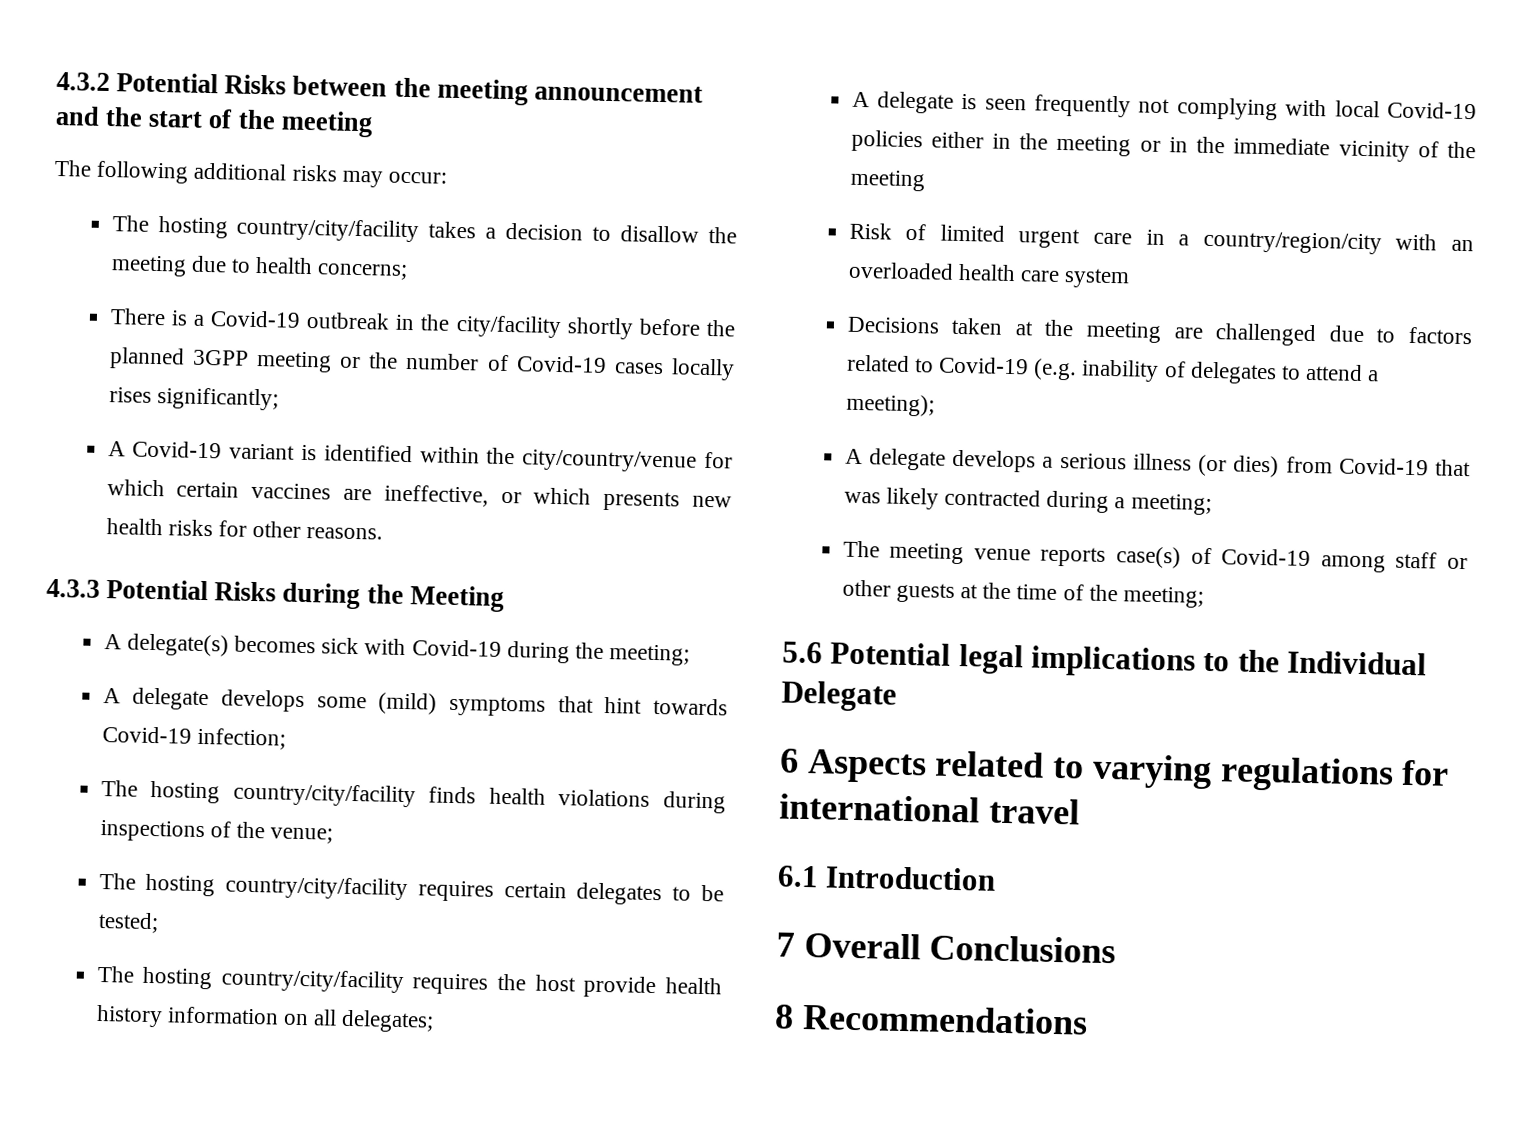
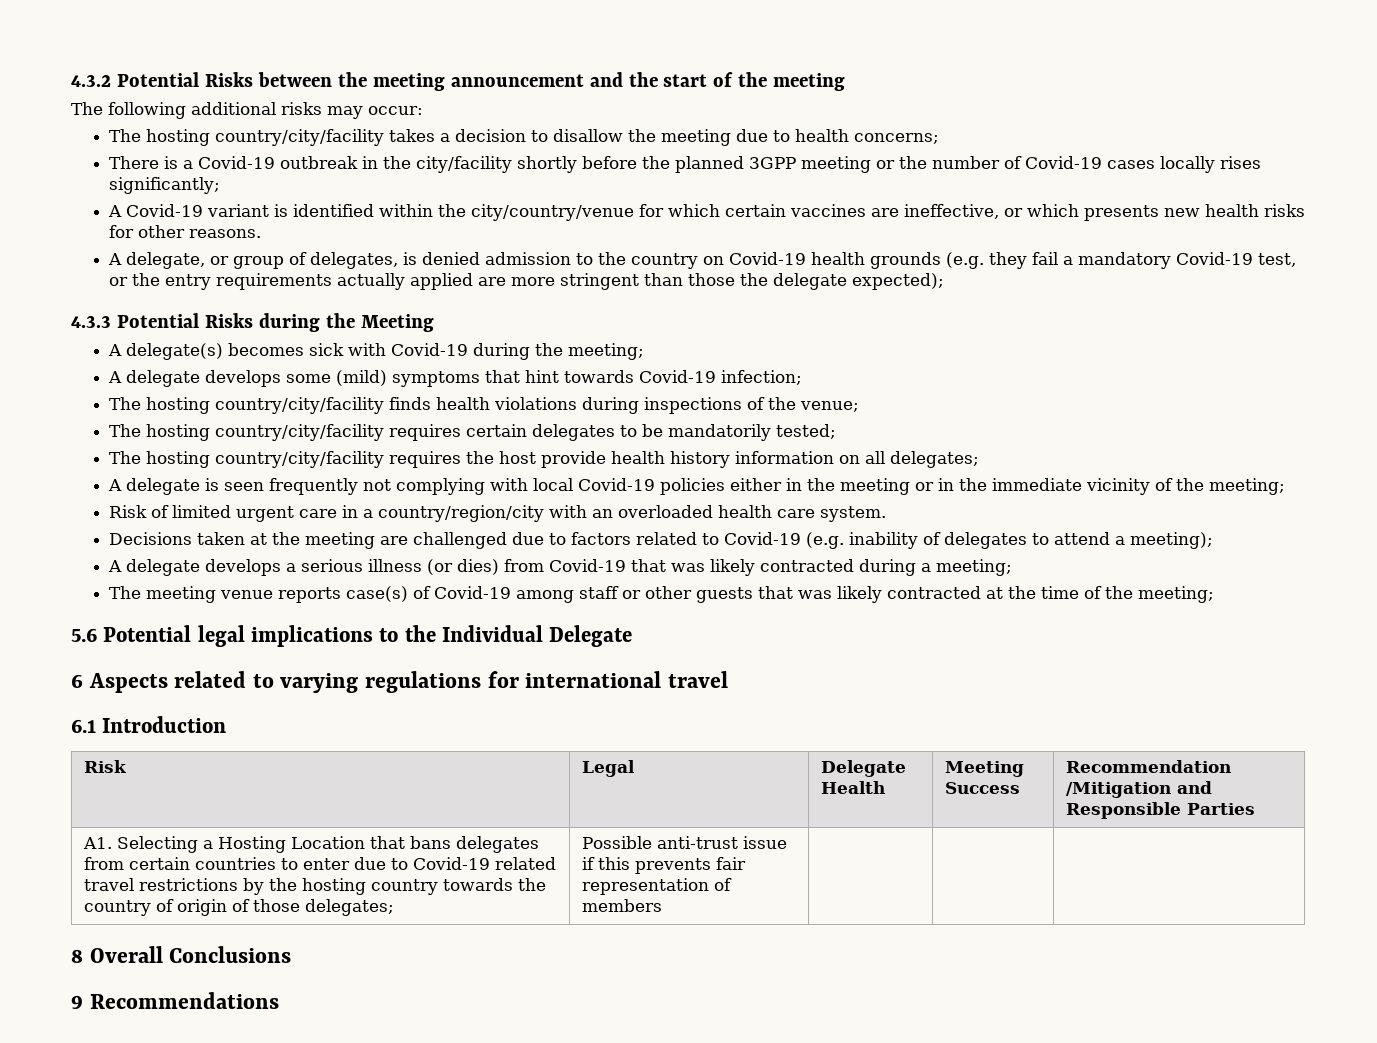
(384, 533) none -> [108,252,1297,269] [109,273,945,290] // A delegate, or group of delegates, is denied admission to the country on Covid-19 health grounds (e.g. they fail a mandatory Covid-19 test, or the entry requirements actually applied are more stringent than those the delegate expected);
(724, 893) none -> [668,424,772,441] mandatorily
[849,169,926,192] meeting -> [1209,478,1286,495] meeting;
[1064,268,1131,289] system -> [820,506,887,522] system.
(955, 592) none -> [758,586,982,603] that was likely contracted
[776,932,795,957] // 7 -> [84,760,128,773] [582,760,636,777] [821,760,907,777] [821,781,886,794] [945,761,1025,777] [945,782,1021,794] [1066,760,1232,773] [1066,781,1213,798] [1066,802,1256,819] [83,836,540,853] [84,857,557,870] [84,878,547,895] [84,899,395,916] [582,836,788,849] [582,857,747,874] [582,878,733,895] [582,899,663,912] [71,949,83,963] // Risk | Legal | Delegate Health | Meeting Success | Recommendation /Mitigation and Responsible Parties // A1. Selecting a Hosting Location that bans delegates from certain countries to enter due to Covid-19 related travel restrictions by the hosting country towards the country of origin of those delegates; | Possible anti-trust issue if this prevents fair representation of members | | | // 8
[774,1004,794,1029] 8 -> [71,995,83,1009] 9

